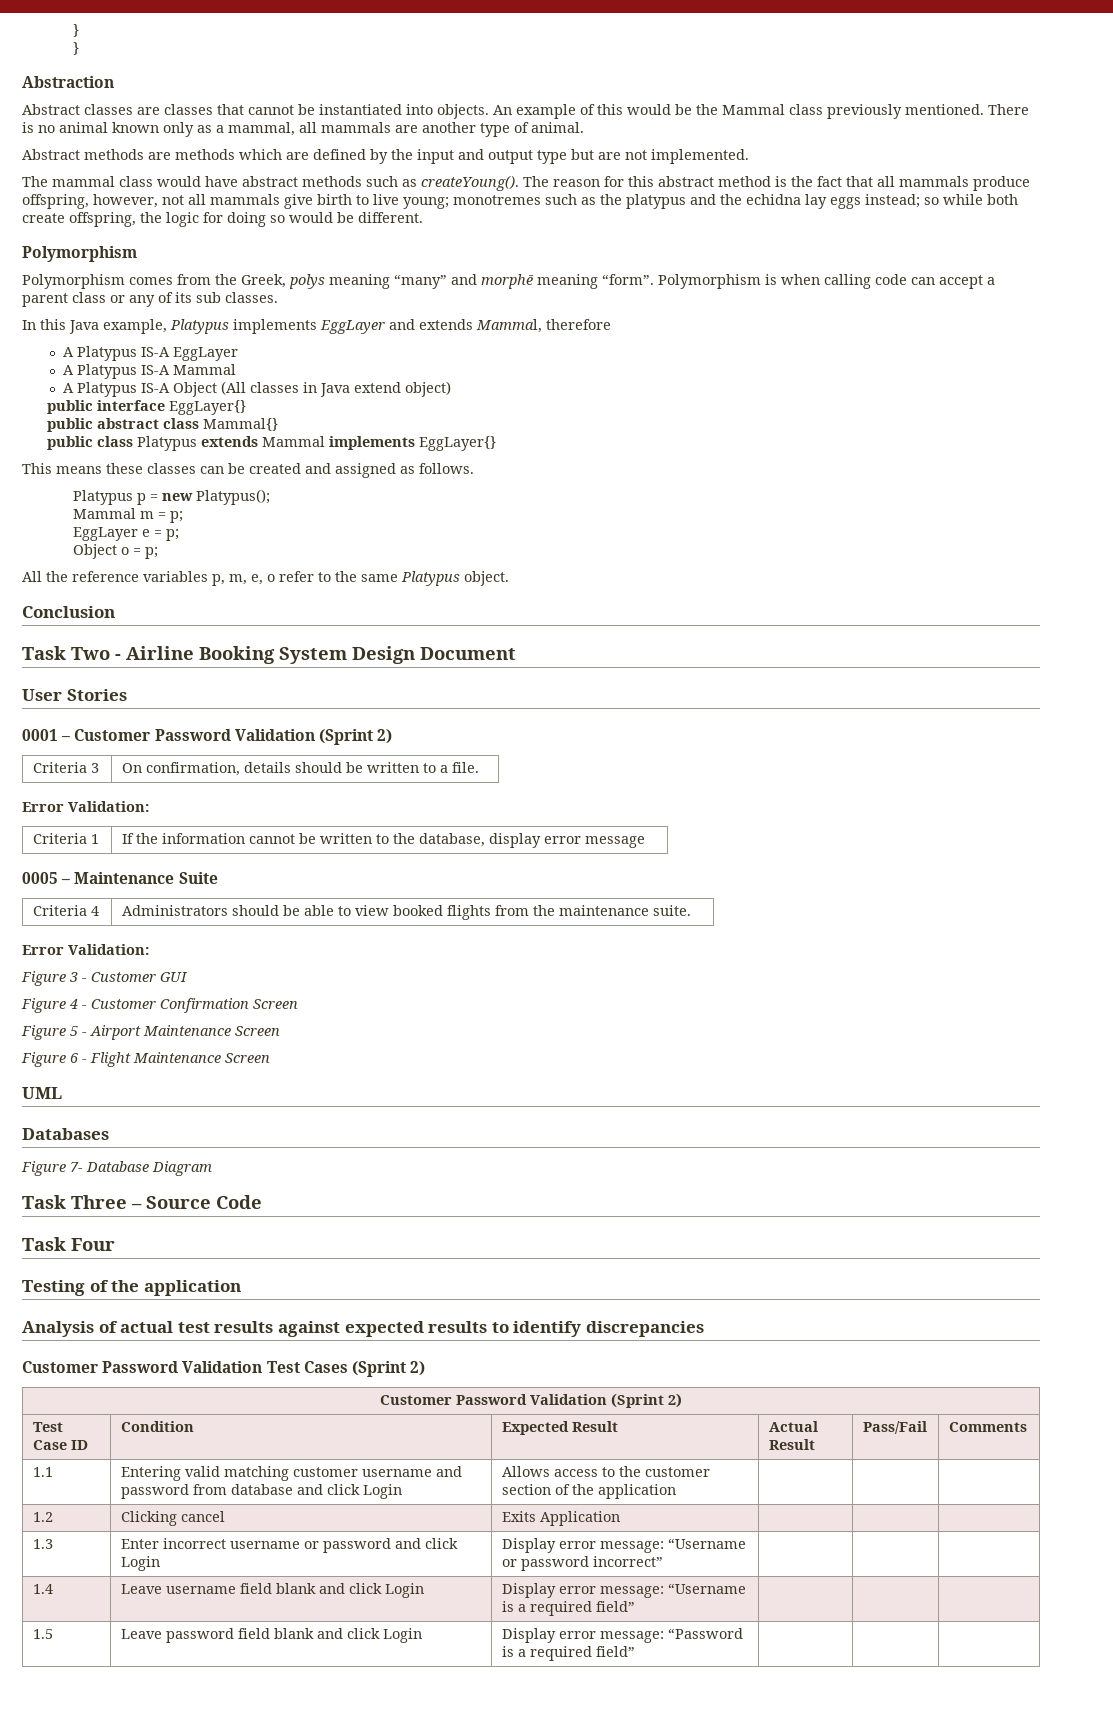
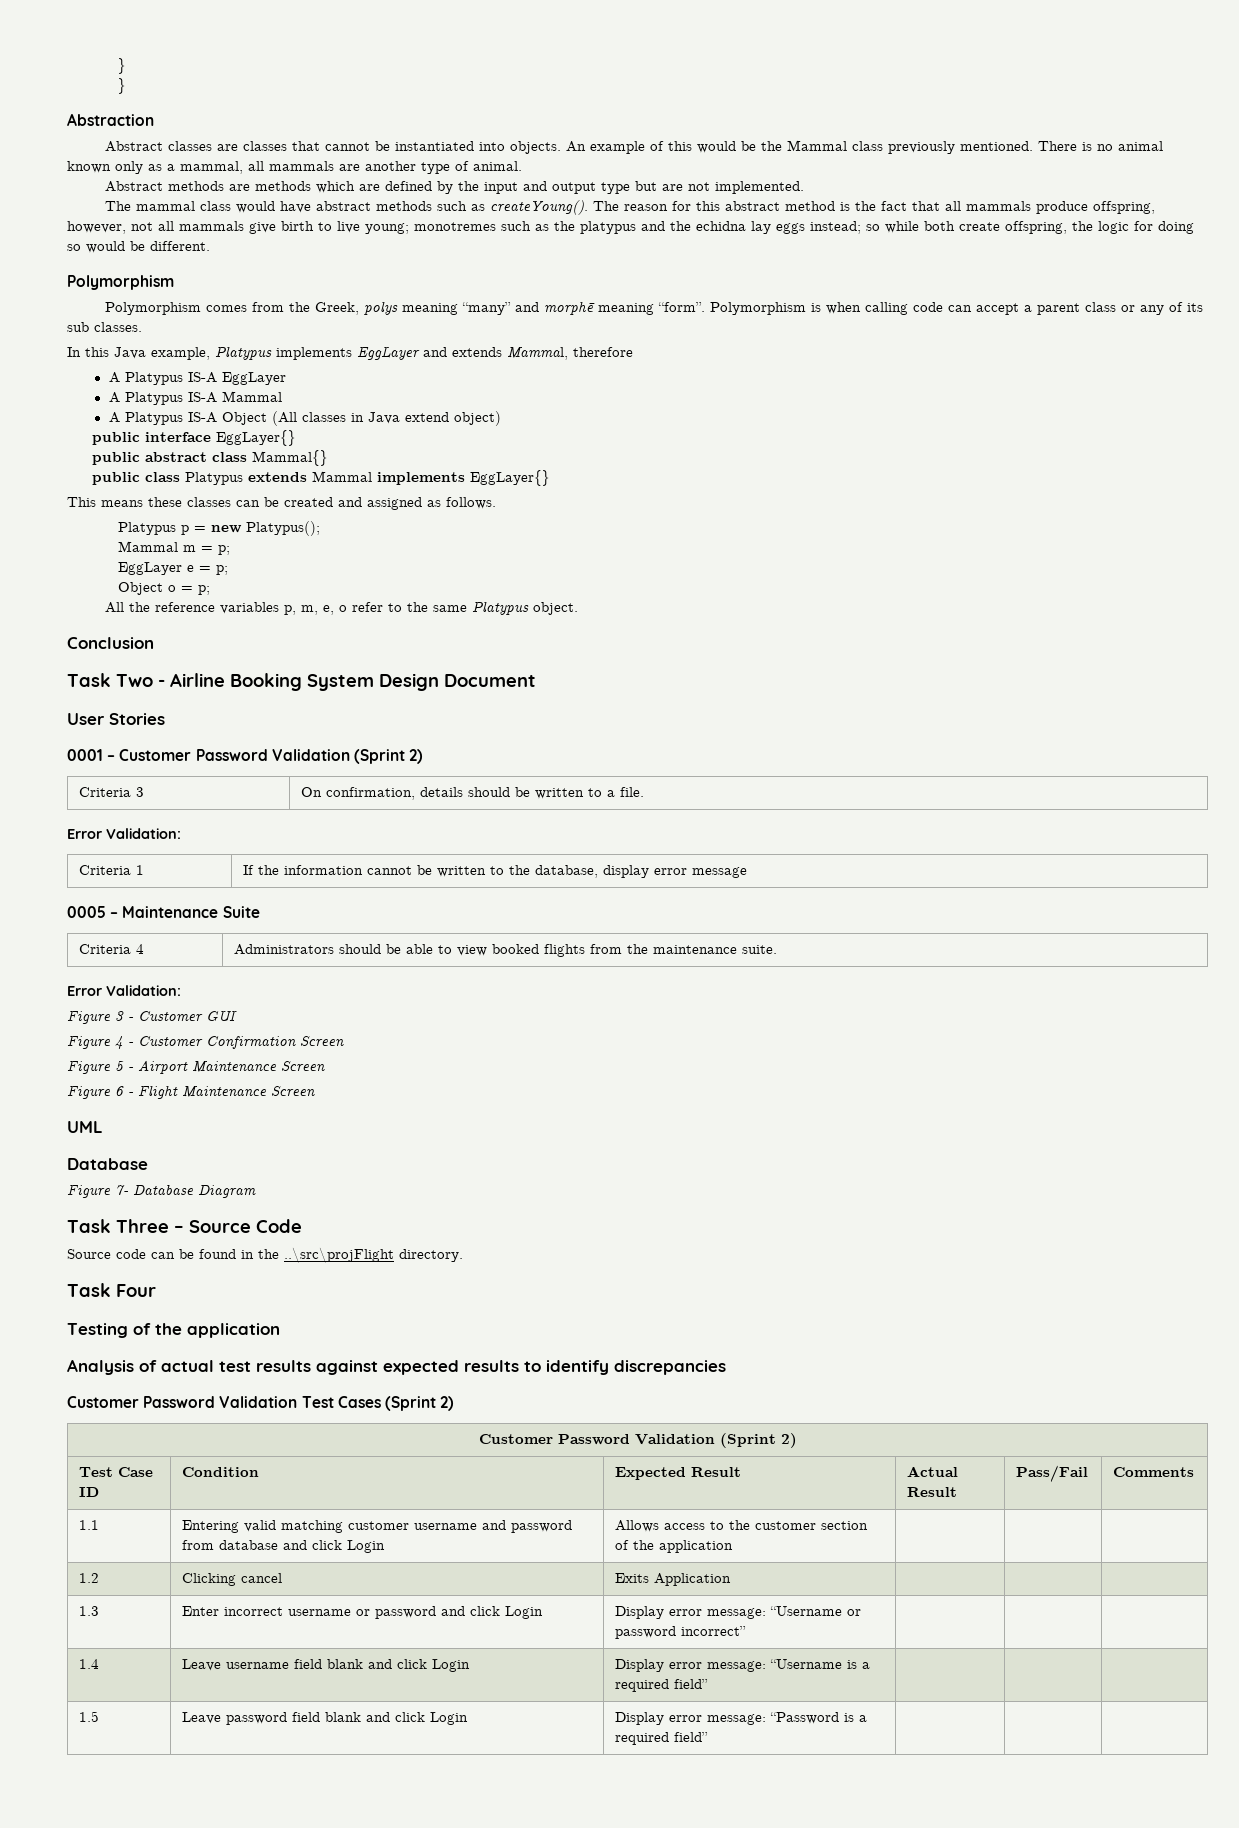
[22,1128,109,1140] Databases -> [67,1158,148,1170] Database
(262, 1202) none -> [67,1247,463,1263] // Source code can be found in the ..\src\projFlight directory.

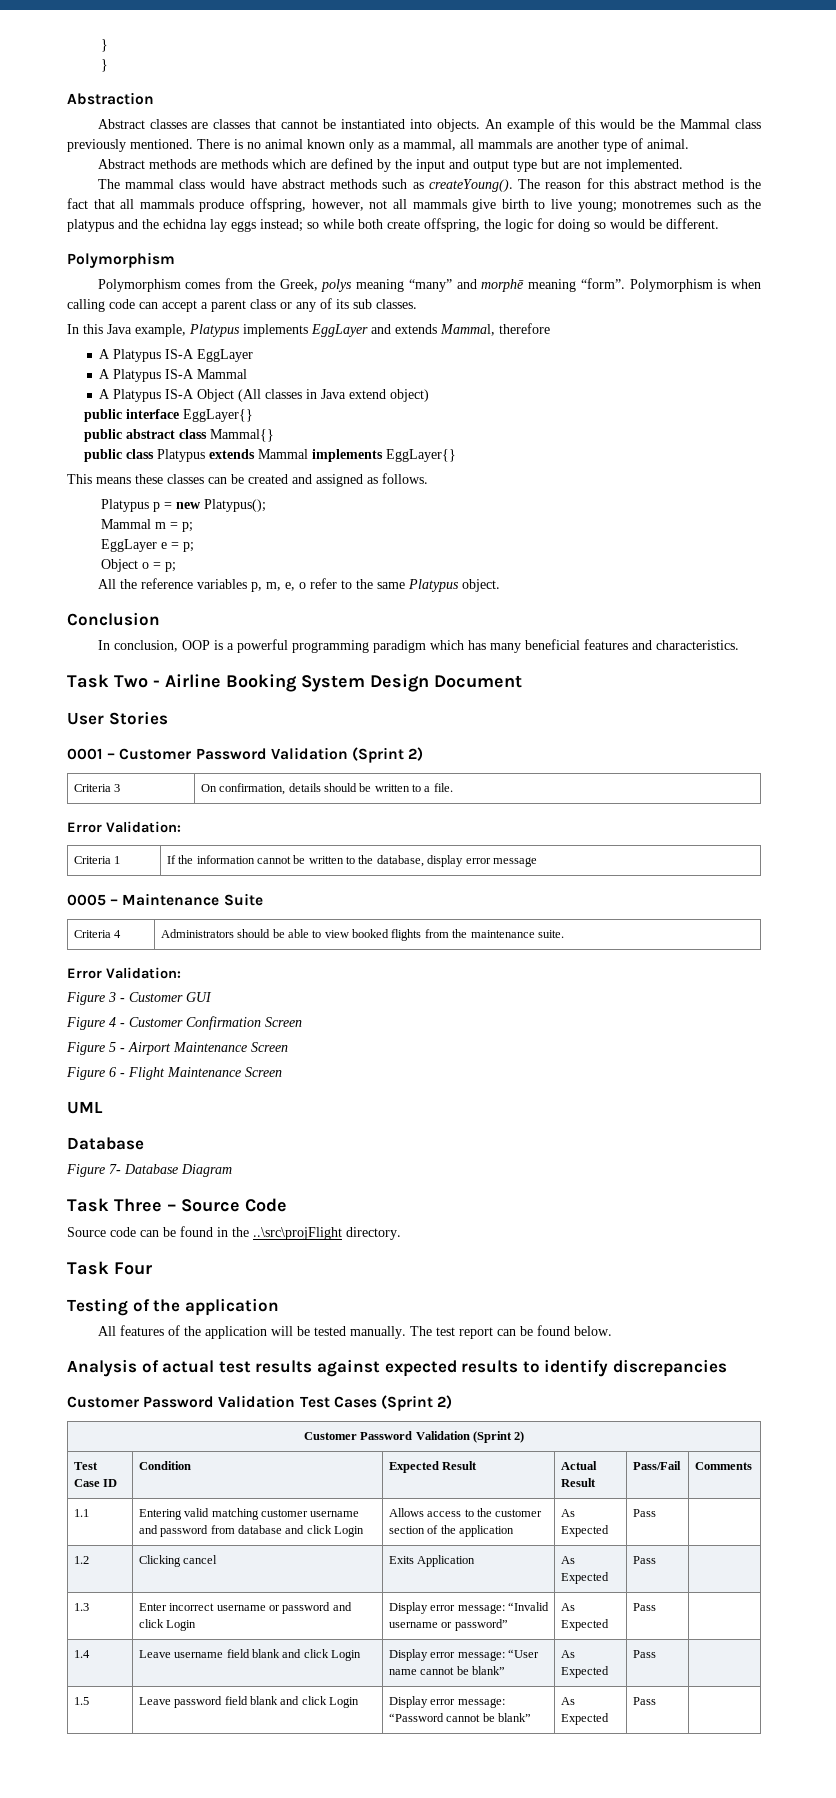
(154, 643) none -> [97,639,739,653] // In conclusion, OOP is a powerful programming paradigm which has many beneficial features and characteristics.
(280, 1330) none -> [97,1325,612,1339] // All features of the application will be tested manually. The test report can be found below.
(733, 1546) | -> [560,1509,575,1517] [560,1525,609,1537] [632,1509,656,1517] As Expected | Pass
(731, 1579) | -> [560,1556,575,1564] [560,1572,609,1584] [632,1556,656,1564] As Expected | Pass
[769,1606,861,1616] [614,1626,746,1639] “Username or password incorrect” | | -> [507,1602,549,1611] [388,1619,508,1631] [560,1603,575,1611] [560,1619,609,1631] [632,1603,656,1611] “Invalid username or password” | As Expected | Pass
[769,1659,870,1669] [614,1679,708,1692] “Username is a required field” | | -> [507,1649,539,1658] [388,1666,505,1675] [560,1650,575,1658] [560,1666,609,1678] [632,1650,656,1658] “User name cannot be blank” | As Expected | Pass
[843,1713,867,1722] [614,1732,708,1745] is a required field” | | -> [446,1713,531,1722] [560,1697,575,1705] [560,1713,609,1725] [632,1697,656,1705] cannot be blank” | As Expected | Pass

